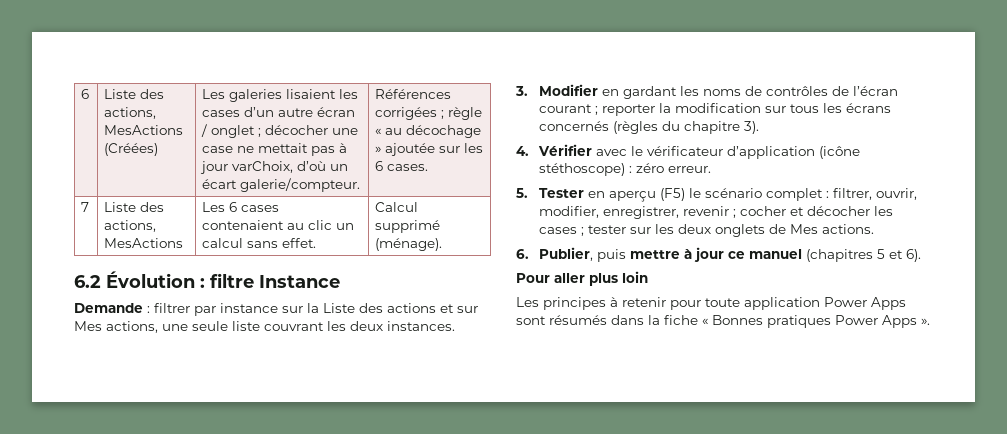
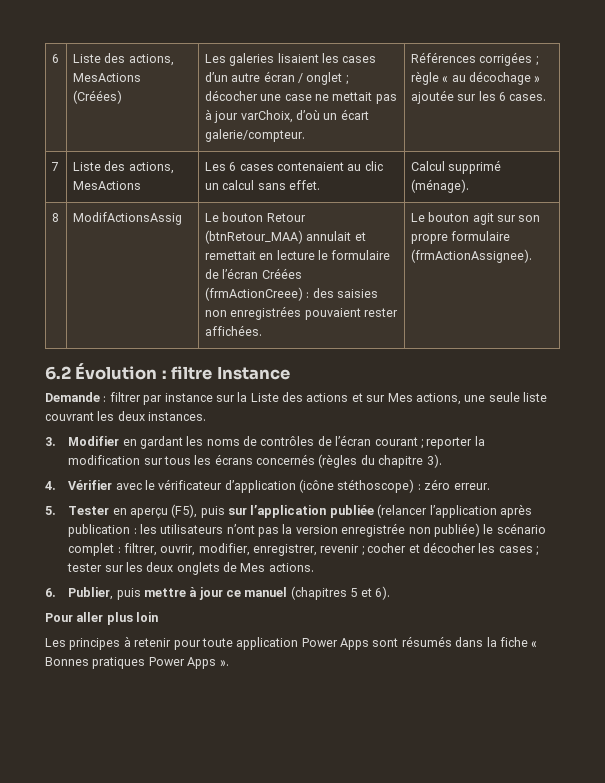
(443, 244) none -> [51,213,59,222] [72,212,182,225] [204,212,306,222] [204,230,366,244] [204,250,391,260] [204,268,302,279] [204,287,379,301] [204,306,399,320] [204,325,262,336] [410,212,541,225] [410,231,511,244] [410,249,532,263] // 8 | ModifActionsAssig | Le bouton Retour (btnRetour_MAA) annulait et remettait en lecture le formulaire de l’écran Créées (frmActionCreee) : des saisies non enregistrées pouvaient rester affichées. | Le bouton agit sur son propre formulaire (frmActionAssignee).
[659,188,685,201] (F5) -> [171,504,532,518] [68,523,480,537] (F5), puis sur l’application publiée (relancer l’application après publication : les utilisateurs n’ont pas la version enregistrée non publiée)

